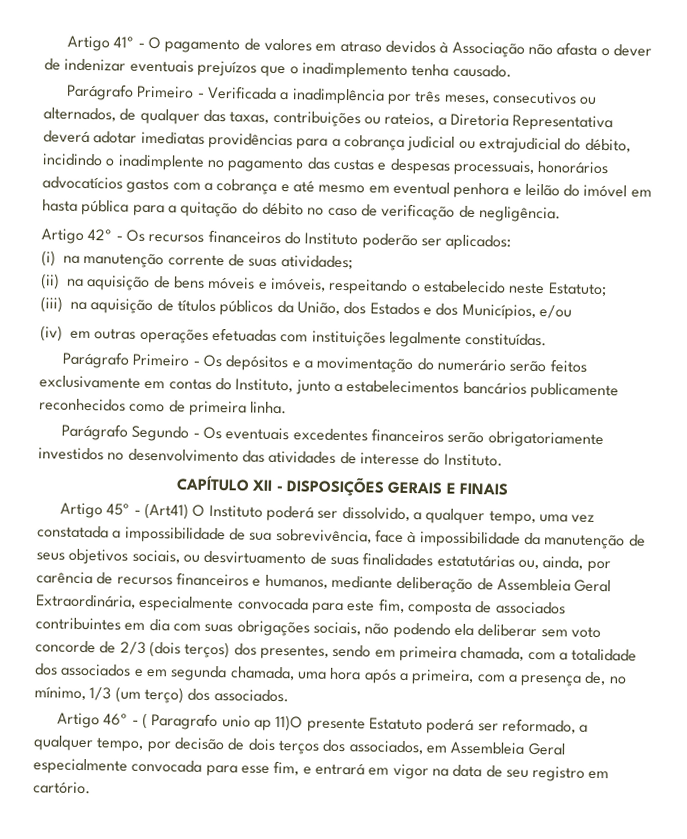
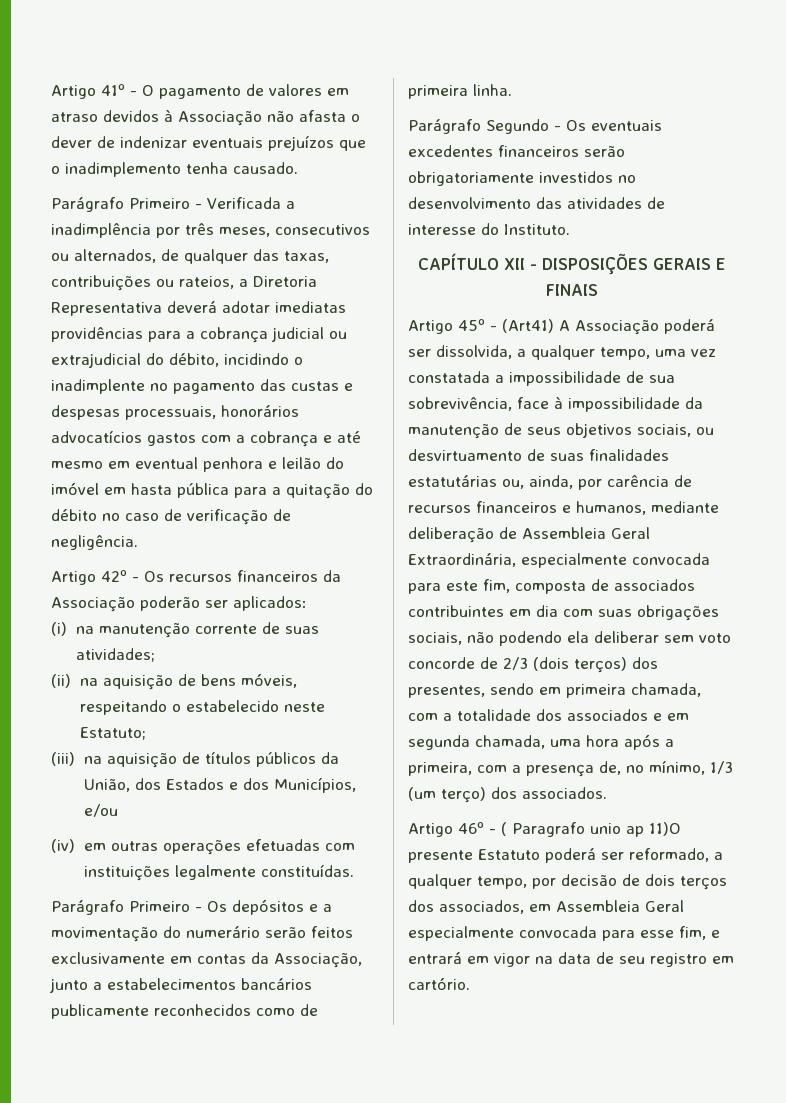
[283,232,359,246] do Instituto -> [323,570,341,582] [51,597,135,612] da Associação
[208,276,326,292] móveis e imóveis, -> [240,673,297,688] móveis,
[214,377,294,393] do Instituto, -> [251,952,362,968] da Associação,
[192,504,410,522] O Instituto poderá ser dissolvido, -> [559,319,715,335] [408,345,512,359] A Associação poderá ser dissolvida,

